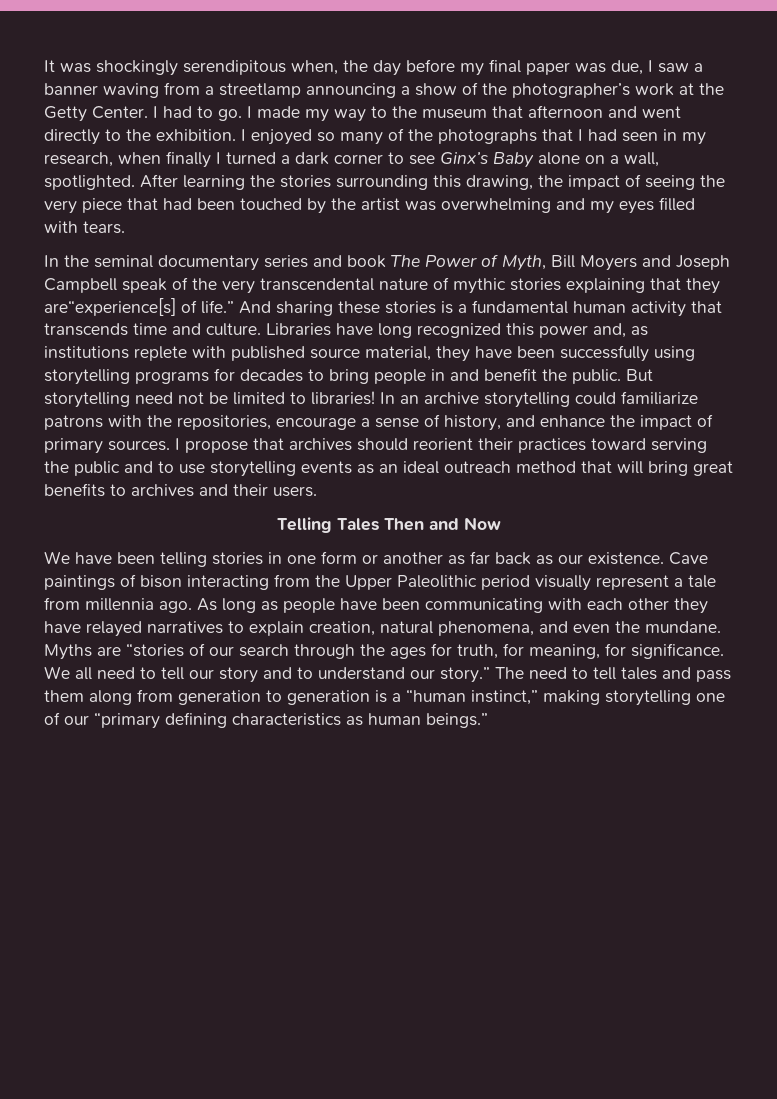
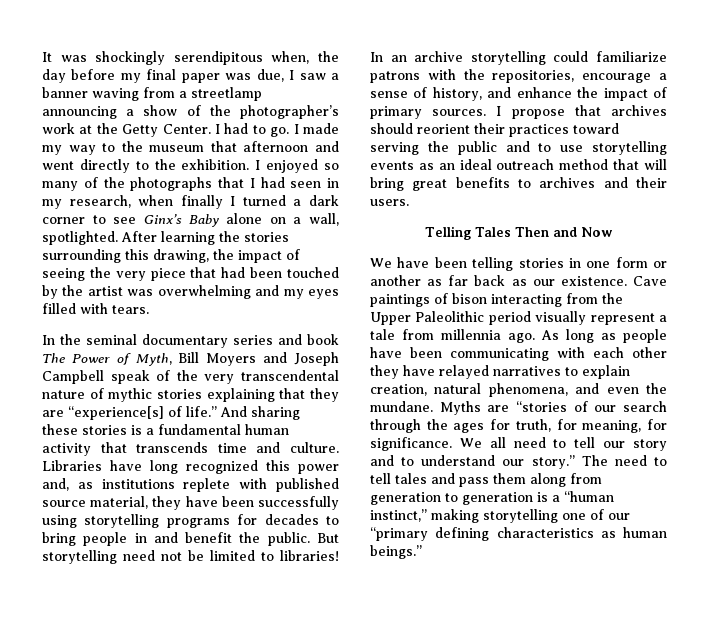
[44,298,176,316] are“experience[s] -> [42,406,164,420] are “experience[s]

